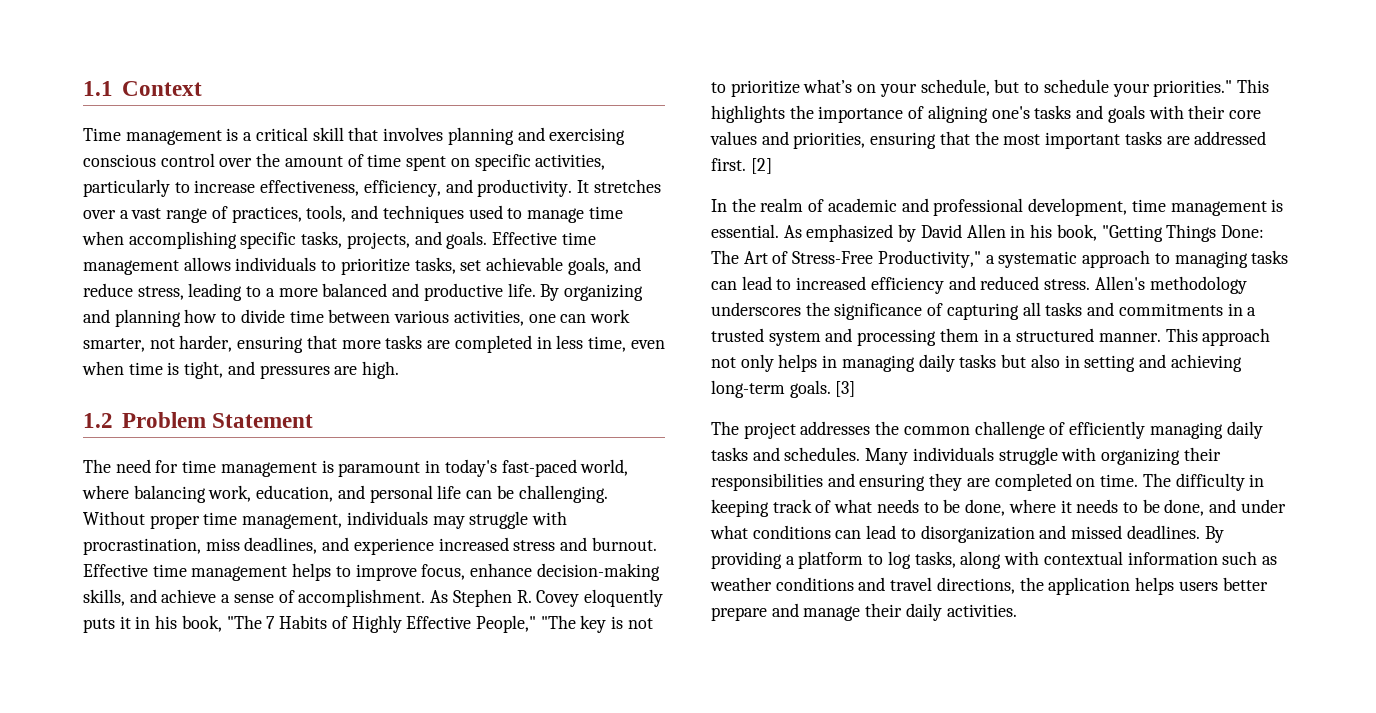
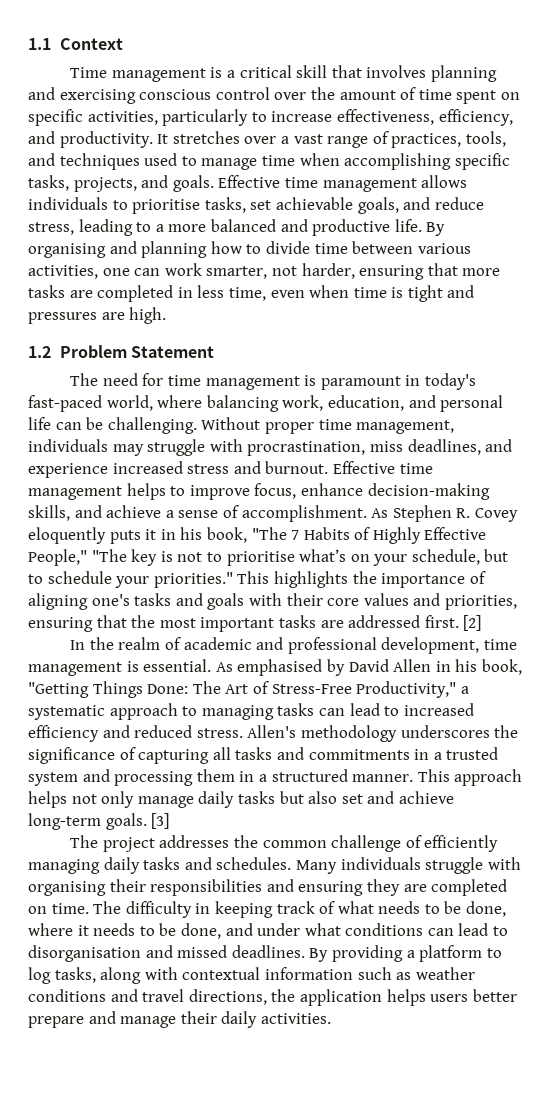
[340,258,410,275] prioritize -> [132,199,201,214] prioritise
[563,284,643,301] organizing -> [28,243,106,258] organising
[184,361,224,379] tight, -> [407,285,443,302] tight
[730,80,800,97] prioritize -> [226,551,295,566] prioritise
[806,224,894,242] emphasized -> [237,659,323,676] emphasised
(1271, 337) none -> [28,791,67,808] helps
[778,354,915,372] helps in managing -> [137,796,194,808] manage
[1064,354,1242,372] in setting and achieving -> [341,791,454,804] set and achieve
[1101,448,1181,465] organizing -> [28,881,106,896] organising
[920,525,1035,543] disorganization -> [28,945,141,962] disorganisation

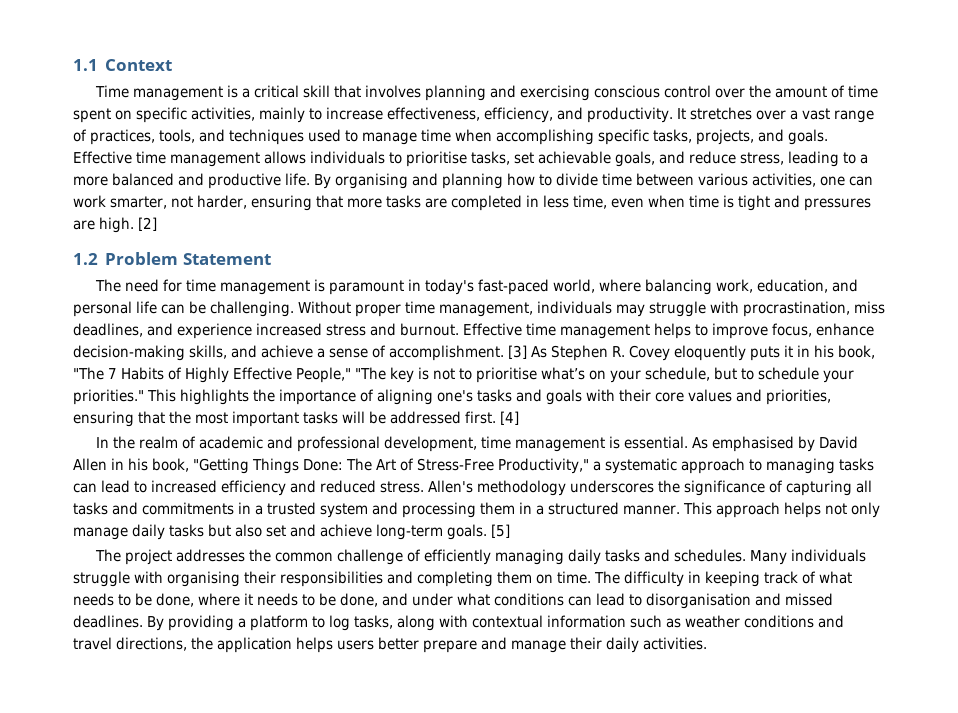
[162,109,249,126] particularly -> [259,107,305,123] mainly
(167, 315) none -> [138,217,157,231] [2]
(367, 513) none -> [508,345,527,359] [3]
[320,620,344,628] are -> [342,411,386,424] will be
[463,615,482,631] [2] -> [500,411,519,425] [4]
[151,813,170,829] [3] -> [491,524,510,538] [5]
[298,879,508,896] ensuring they are completed -> [417,571,532,587] completing them

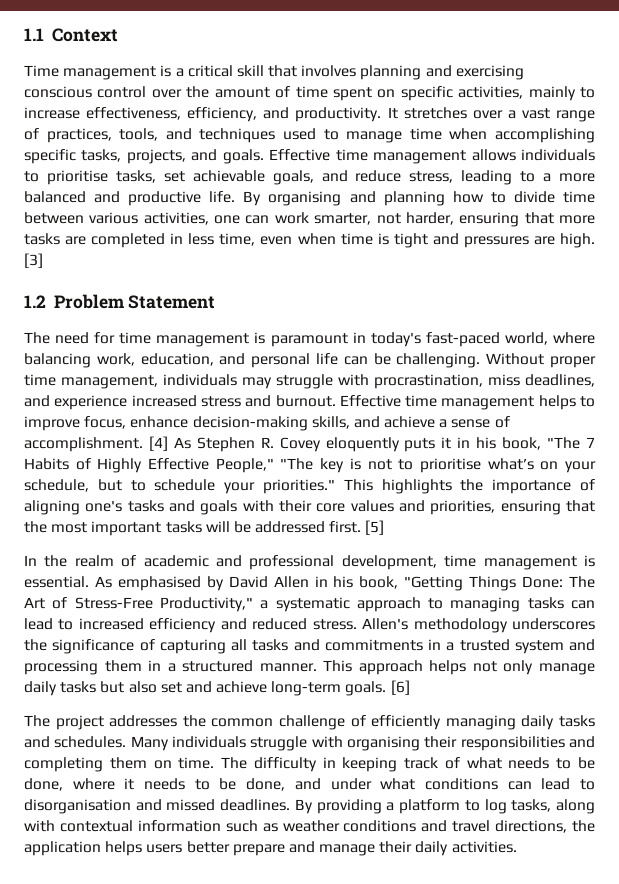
[138,217,157,231] [2] -> [24,253,43,268] [3]
[508,345,527,359] [3] -> [148,436,168,451] [4]
[500,411,519,425] [4] -> [365,520,385,535] [5]
[491,524,510,538] [5] -> [390,680,410,695] [6]

